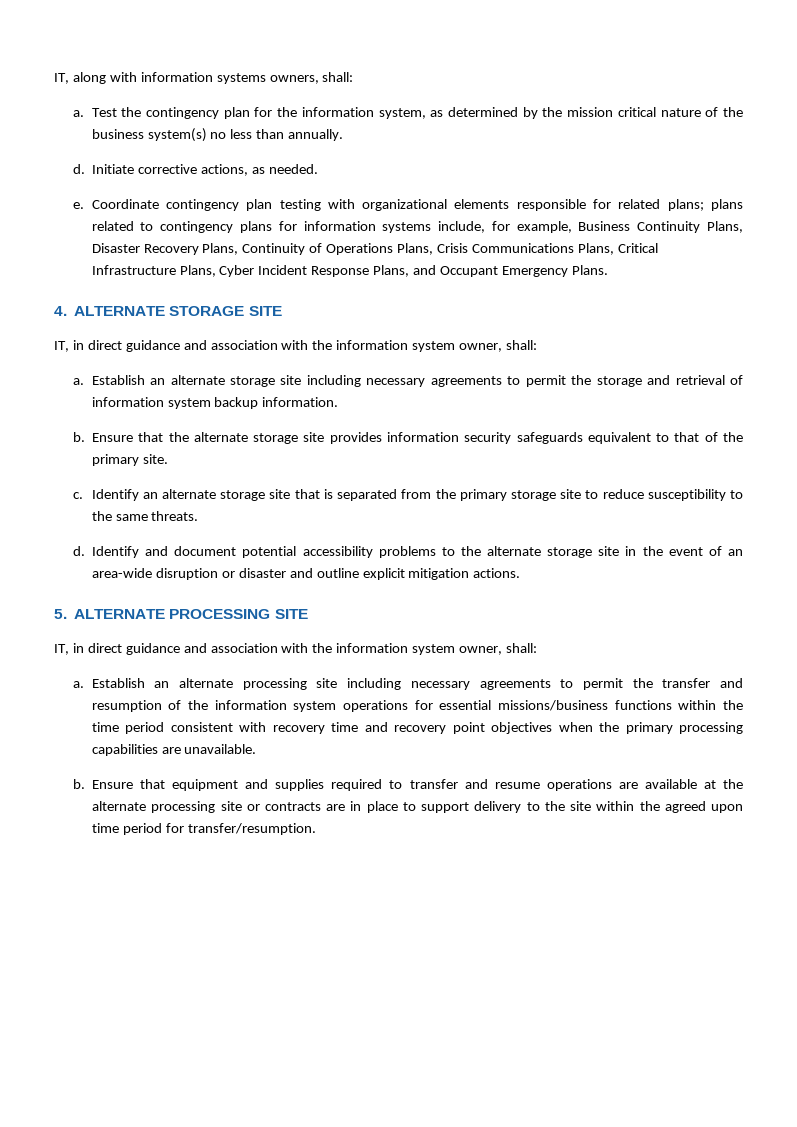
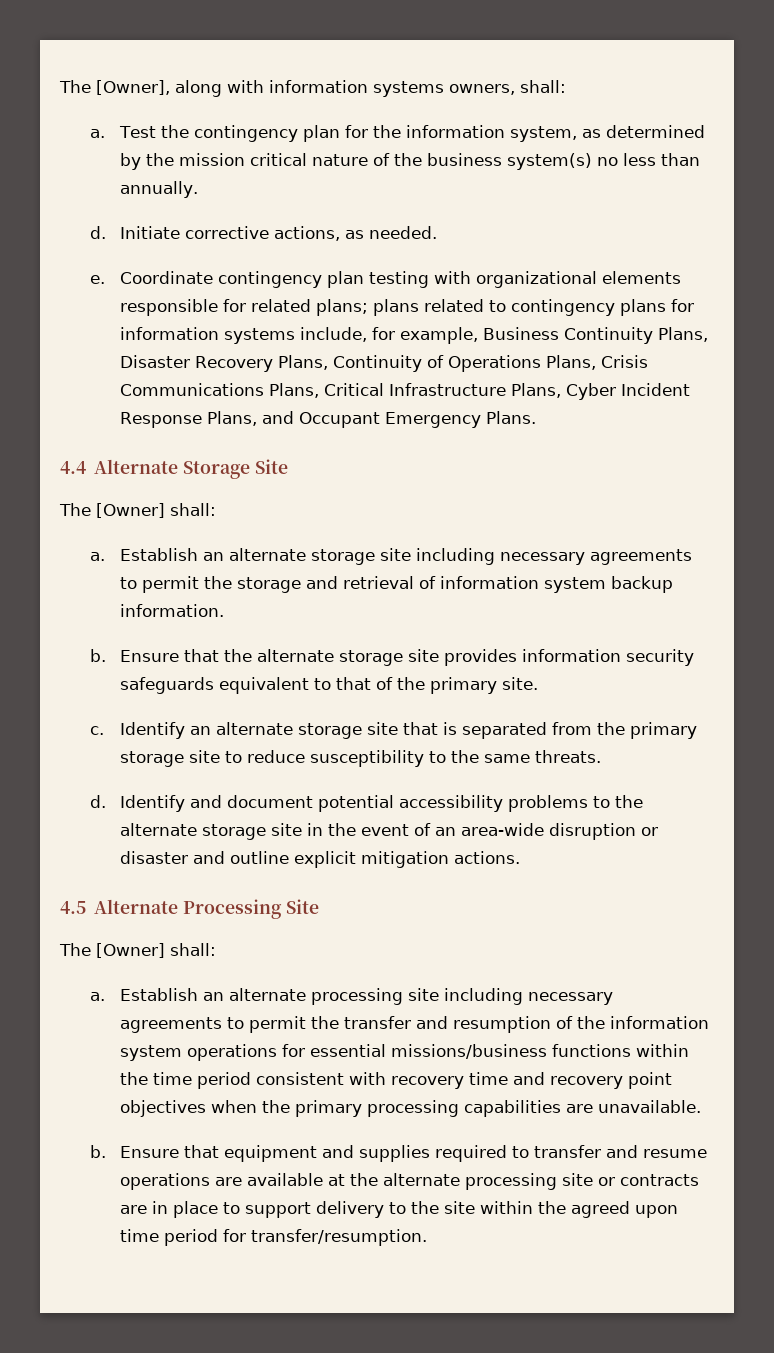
[54,73,69,84] IT, -> [59,80,170,95] The [Owner],
[54,306,282,316] [54,340,503,352] 4. ALTERNATE STORAGE SITE // IT, in direct guidance and association with the information system owner, -> [60,459,288,479] [59,503,165,518] 4.4 Alternate Storage Site // The [Owner]
[54,609,308,619] [54,643,503,655] 5. ALTERNATE PROCESSING SITE // IT, in direct guidance and association with the information system owner, -> [60,899,319,919] [59,943,165,958] 4.5 Alternate Processing Site // The [Owner]

